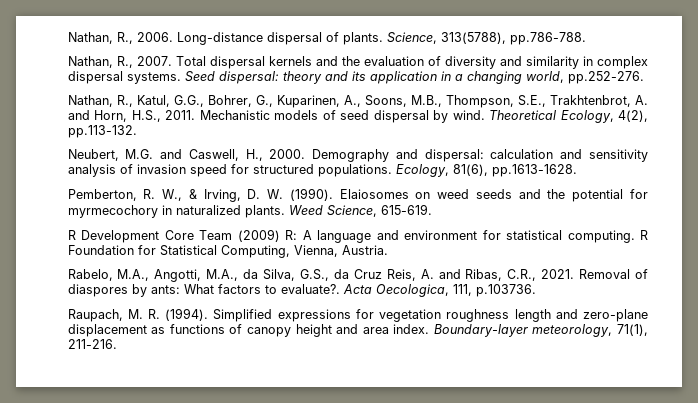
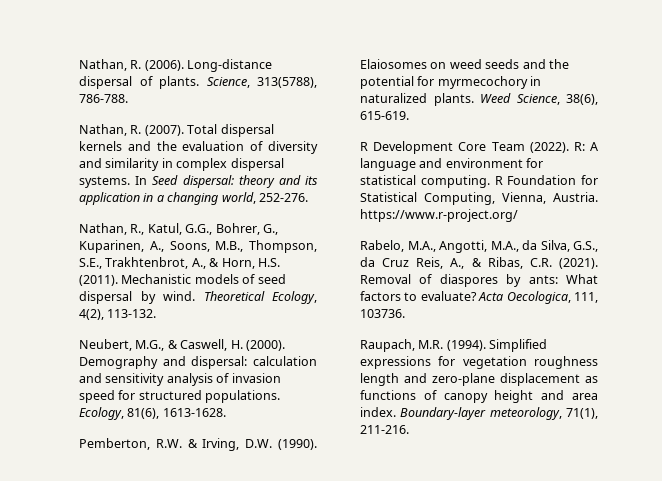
[67,32,173,44] Nathan, R., 2006. -> [79,59,184,71] Nathan, R. (2006).
[509,32,586,45] [67,56,172,68] pp.786-788. // Nathan, R., 2007. -> [79,94,129,103] [79,124,184,136] 786-788. // Nathan, R. (2007).
(181, 78) none -> [135,176,148,185] In
[567,71,644,84] pp.252-276. -> [258,193,308,202] 252-276.
[635,95,649,105] [67,110,196,122] A. and Horn, H.S., 2011. -> [191,258,280,269] [79,275,119,286] A., & Horn, H.S. (2011).
[67,125,137,138] pp.113-132. -> [107,309,157,318] 113-132.
[125,149,306,161] M.G. and Caswell, H., 2000. -> [135,339,285,351] M.G., & Caswell, H. (2000).
[491,164,577,177] pp.1613-1628. -> [162,408,226,417] 1613-1628.
[143,189,284,202] R. W., & Irving, D. W. -> [155,438,273,451] R.W. & Irving, D.W.
(377, 211) none -> [566,94,598,105] 38(6),
[237,229,280,242] (2009) -> [529,142,569,153] (2022).
(388, 250) none -> [360,209,519,222] https://www.r-project.org/
[420,269,575,281] A. and Ribas, C.R., 2021. -> [450,257,598,269] A., & Ribas, C.R. (2021).
[280,284,340,294] evaluate?. -> [420,291,477,301] evaluate?
[475,284,536,297] p.103736. -> [360,309,406,318] 103736.
[127,309,161,319] M. R. -> [418,340,444,349] M.R.

